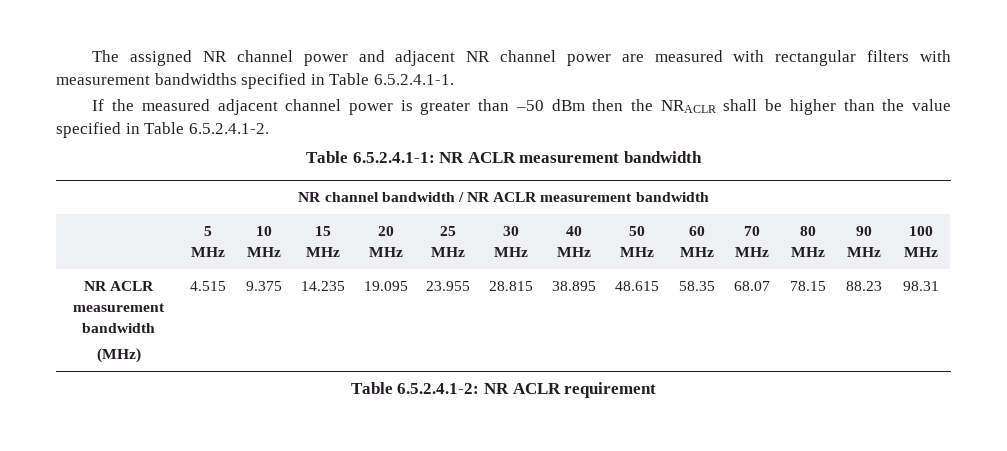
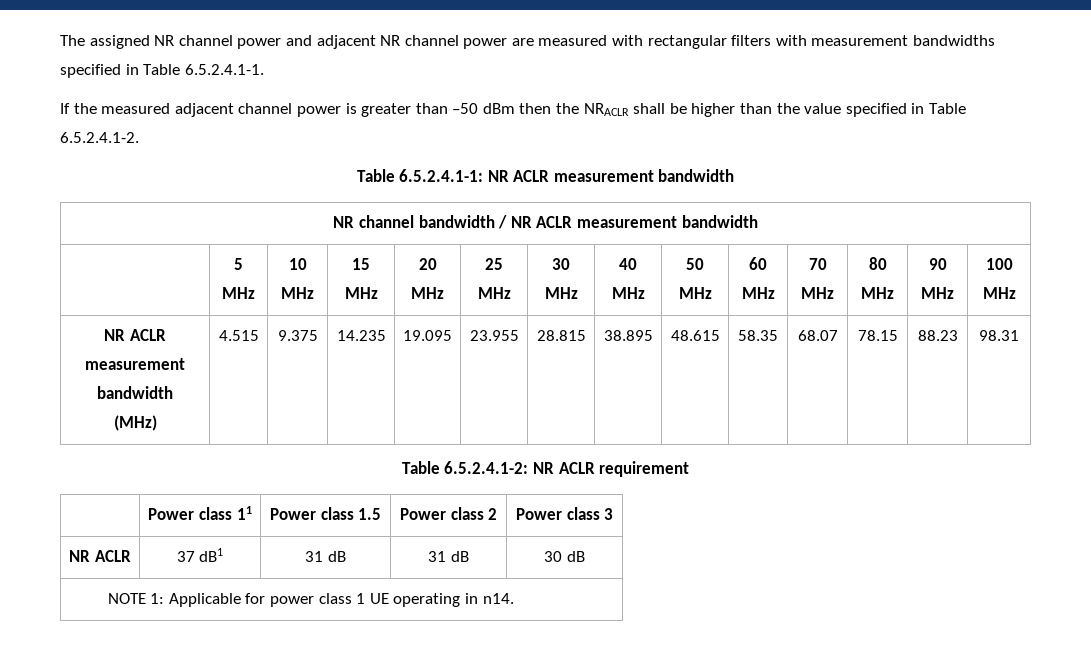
(657, 390) none -> [148,506,252,520] [269,507,382,520] [399,507,498,520] [515,507,614,520] [69,550,131,562] [176,548,224,562] [305,551,346,562] [428,551,469,562] [544,551,585,562] [107,593,514,607] // | Power class 11 | Power class 1.5 | Power class 2 | Power class 3 // NR ACLR | 37 dB1 | 31 dB | 31 dB | 30 dB // NOTE 1: Applicable for power class 1 UE operating in n14.

